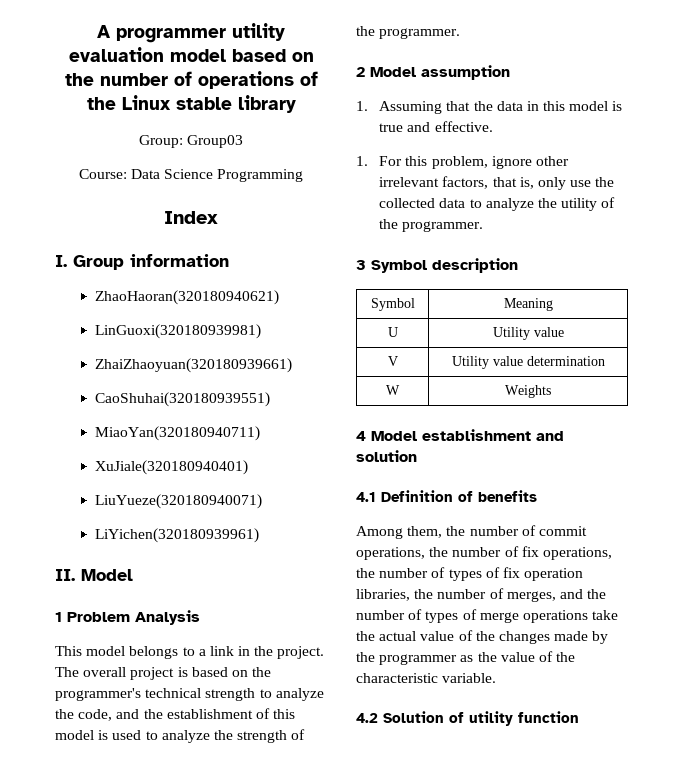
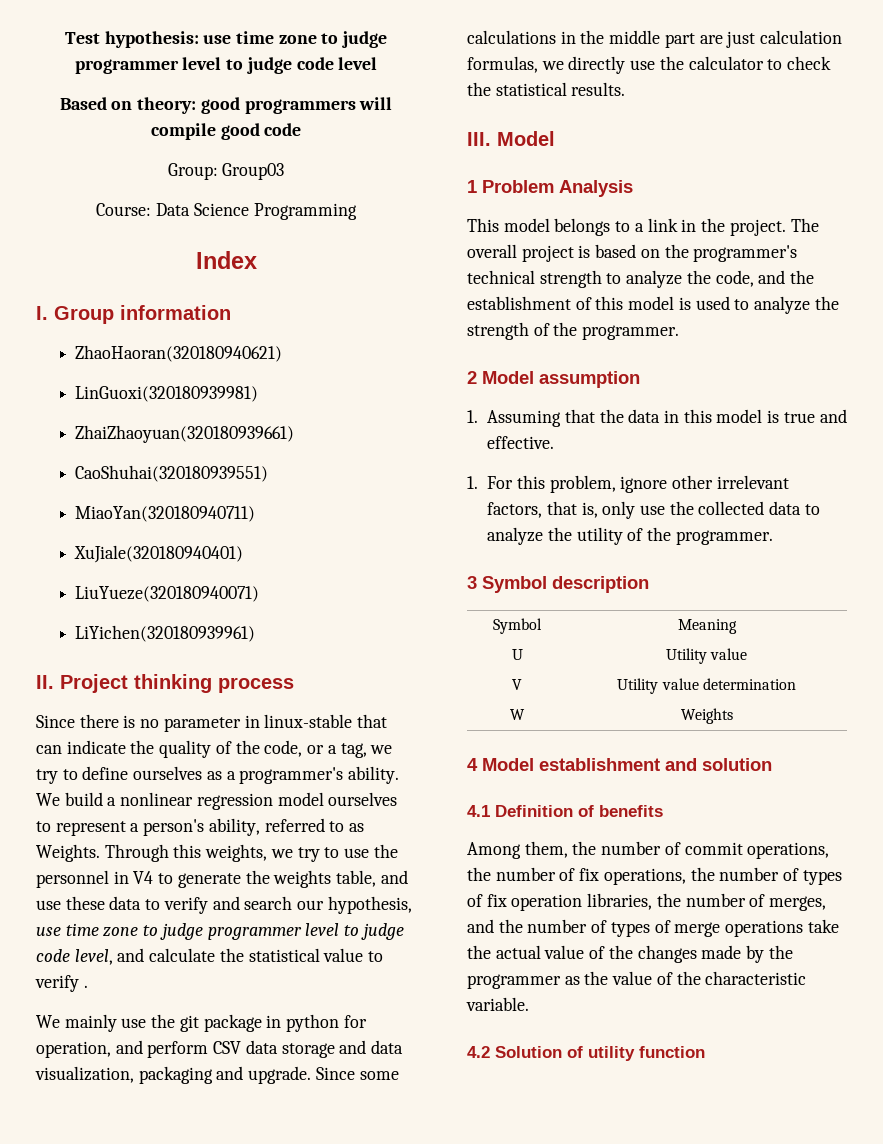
[97,23,285,43] [68,47,314,62] [64,71,318,89] [86,95,296,113] A programmer utility evaluation model based on the number of operations of the Linux stable library -> [64,31,388,48] [74,57,378,74] [59,97,393,114] [150,123,302,140] Test hypothesis: use time zone to judge programmer level to judge code level // Based on theory: good programmers will compile good code
(75, 575) none -> [60,674,294,693] [36,714,388,732] [36,740,393,758] [36,766,400,784] [36,792,398,810] [36,818,365,836] [36,844,398,862] [36,870,408,888] [36,896,412,914] [36,923,404,940] [36,948,384,965] [35,975,88,992] [36,1014,367,1032] [36,1040,404,1058] [35,1066,399,1084] [467,30,843,48] [467,56,832,74] [467,82,626,96] [467,132,491,146] Project thinking process // Since there is no parameter in linux-stable that can indicate the quality of the code, or a tag, we try to define ourselves as a programmer's ability. We build a nonlinear regression model ourselves to represent a person's ability, referred to as Weights. Through this weights, we try to use the personnel in V4 to generate the weights table, and use these data to verify and search our hypothesis, use time zone to judge programmer level to judge code level, and calculate the statistical value to verify . // We mainly use the git package in python for operation, and perform CSV data storage and data visualization, packaging and upgrade. Since some calculations in the middle part are just calculation formulas, we directly use the calculator to check the statistical results. // III.

